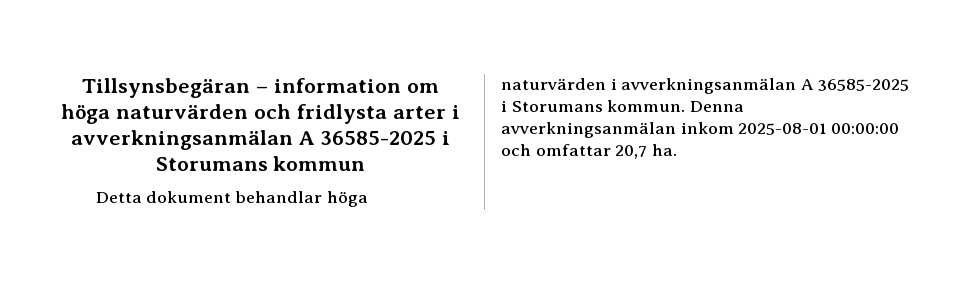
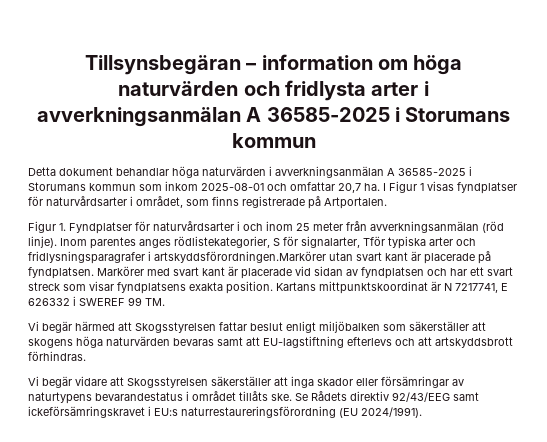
[607,100,745,112] [501,122,676,138] kommun. Denna avverkningsanmälan -> [89,183,162,191] kommun som
[831,123,900,134] 00:00:00 -> (264, 187) none
(678, 150) none -> [383,181,517,194] [28,196,387,209] [28,221,504,234] [28,236,476,249] [28,251,491,264] [28,266,513,279] [28,281,508,294] [28,296,165,306] [28,321,486,333] [28,336,513,348] [28,351,86,361] [28,376,464,388] [28,391,479,404] [28,406,422,418] I Figur 1 visas fyndplatser för naturvårdsarter i området, som finns registrerade på Artportalen. // Figur 1. Fyndplatser för naturvårdsarter i och inom 25 meter från avverkningsanmälan (röd linje). Inom parentes anges rödlistekategorier, S för signalarter, Tför typiska arter och fridlysningsparagrafer i artskyddsförordningen.Markörer utan svart kant är placerade på fyndplatsen. Markörer med svart kant är placerade vid sidan av fyndplatsen och har ett svart streck som visar fyndplatsens exakta position. Kartans mittpunktskoordinat är N 7217741, E 626332 i SWEREF 99 TM. // Vi begär härmed att Skogsstyrelsen fattar beslut enligt miljöbalken som säkerställer att skogens höga naturvärden bevaras samt att EU-lagstiftning efterlevs och att artskyddsbrott förhindras. // Vi begär vidare att Skogsstyrelsen säkerställer att inga skador eller försämringar av naturtypens bevarandestatus i området tillåts ske. Se Rådets direktiv 92/43/EEG samt ickeförsämringskravet i EU:s naturrestaureringsförordning (EU 2024/1991).

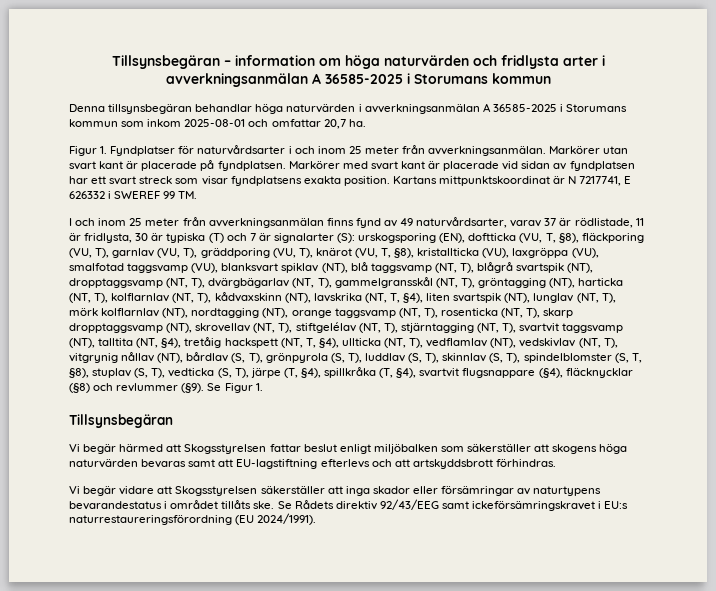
[28,167,113,176] Detta dokument -> [69,104,193,114] Denna tillsynsbegäran
[383,181,517,194] [28,196,387,209] I Figur 1 visas fyndplatser för naturvårdsarter i området, som finns registrerade på Artportalen. -> (366, 123) none
[370,221,504,233] [28,236,476,249] [28,251,326,264] avverkningsanmälan (röd linje). Inom parentes anges rödlistekategorier, S för signalarter, Tför typiska arter och fridlysningsparagrafer i artskyddsförordningen.Markörer -> [428,146,601,156] avverkningsanmälan. Markörer
[427,268,447,276] och -> (635, 166) none
(165, 302) none -> [69,217,644,228] [69,233,644,243] [69,248,599,258] [69,262,594,273] [69,277,624,288] [69,292,616,303] [69,308,574,318] [69,322,624,333] [69,337,618,348] [69,352,642,363] [69,367,633,378] [69,383,263,393] [69,414,173,428] // I och inom 25 meter från avverkningsanmälan finns fynd av 49 naturvårdsarter, varav 37 är rödlistade, 11 är fridlysta, 30 är typiska (T) och 7 är signalarter (S): urskogsporing (EN), doftticka (VU, T, §8), fläckporing (VU, T), garnlav (VU, T), gräddporing (VU, T), knärot (VU, T, §8), kristallticka (VU), laxgröppa (VU), smalfotad taggsvamp (VU), blanksvart spiklav (NT), blå taggsvamp (NT, T), blågrå svartspik (NT), dropptaggsvamp (NT, T), dvärgbägarlav (NT, T), gammelgransskål (NT, T), gröntagging (NT), harticka (NT, T), kolflarnlav (NT, T), kådvaxskinn (NT), lavskrika (NT, T, §4), liten svartspik (NT), lunglav (NT, T), mörk kolflarnlav (NT), nordtagging (NT), orange taggsvamp (NT, T), rosenticka (NT, T), skarp dropptaggsvamp (NT), skrovellav (NT, T), stiftgelélav (NT, T), stjärntagging (NT, T), svartvit taggsvamp (NT), talltita (NT, §4), tretåig hackspett (NT, T, §4), ullticka (NT, T), vedflamlav (NT), vedskivlav (NT, T), vitgrynig nållav (NT), bårdlav (S, T), grönpyrola (S, T), luddlav (S, T), skinnlav (S, T), spindelblomster (S, T, §8), stuplav (S, T), vedticka (S, T), järpe (T, §4), spillkråka (T, §4), svartvit flugsnappare (§4), fläcknycklar (§8) och revlummer (§9). Se Figur 1. // Tillsynsbegäran

